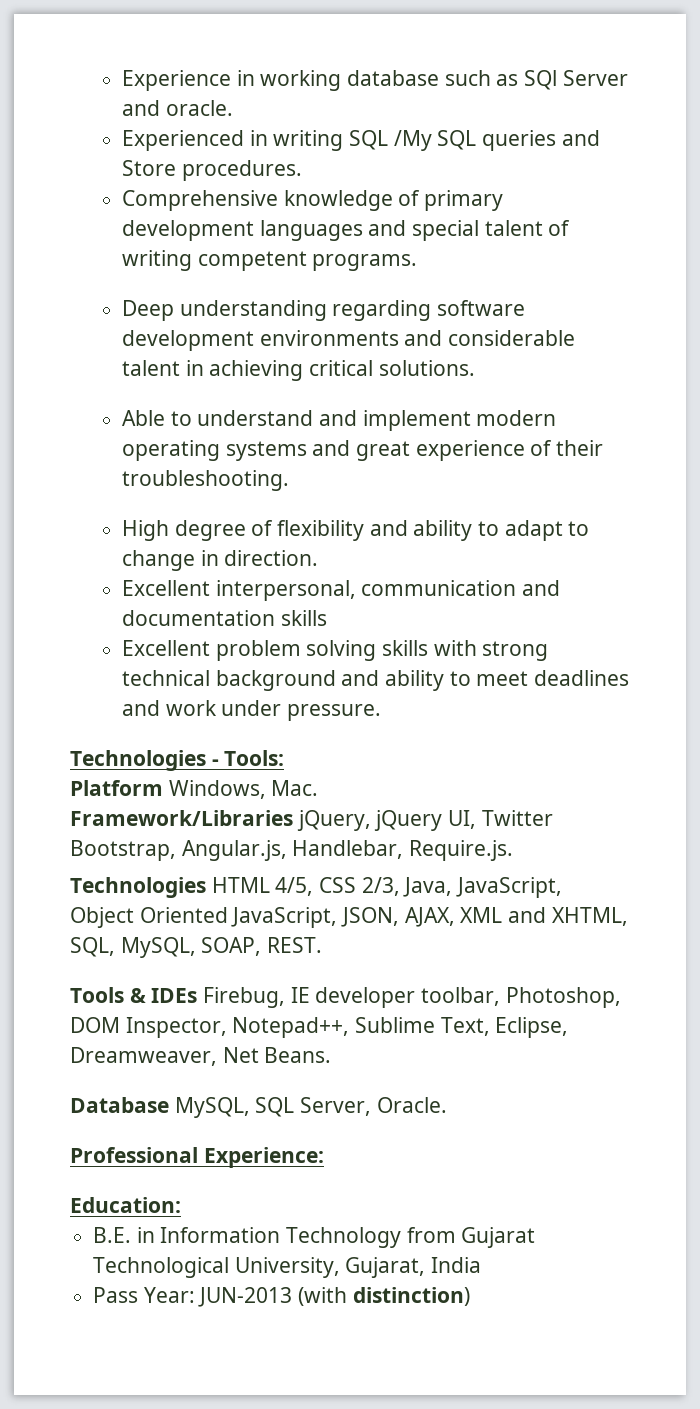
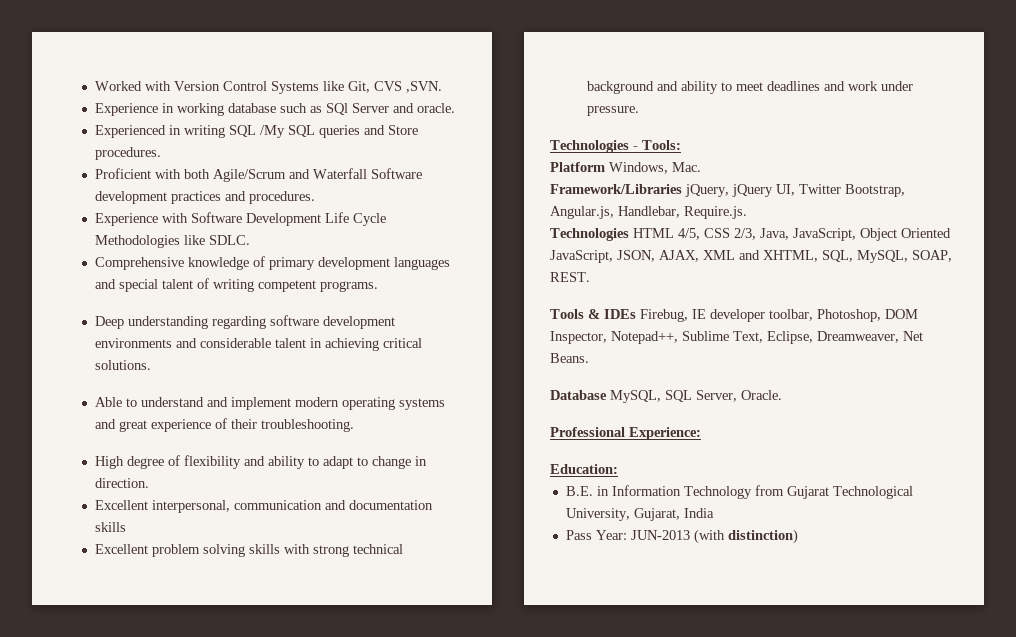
(121, 80) none -> [95,81,443,94] Worked with Version Control Systems like Git, CVS ,SVN. //
(302, 170) none -> [95,168,423,182] [95,191,316,204] [95,212,387,226] [95,235,251,248] // Proficient with both Agile/Scrum and Waterfall Software development practices and procedures. // Experience with Software Development Life Cycle Methodologies like SDLC.

